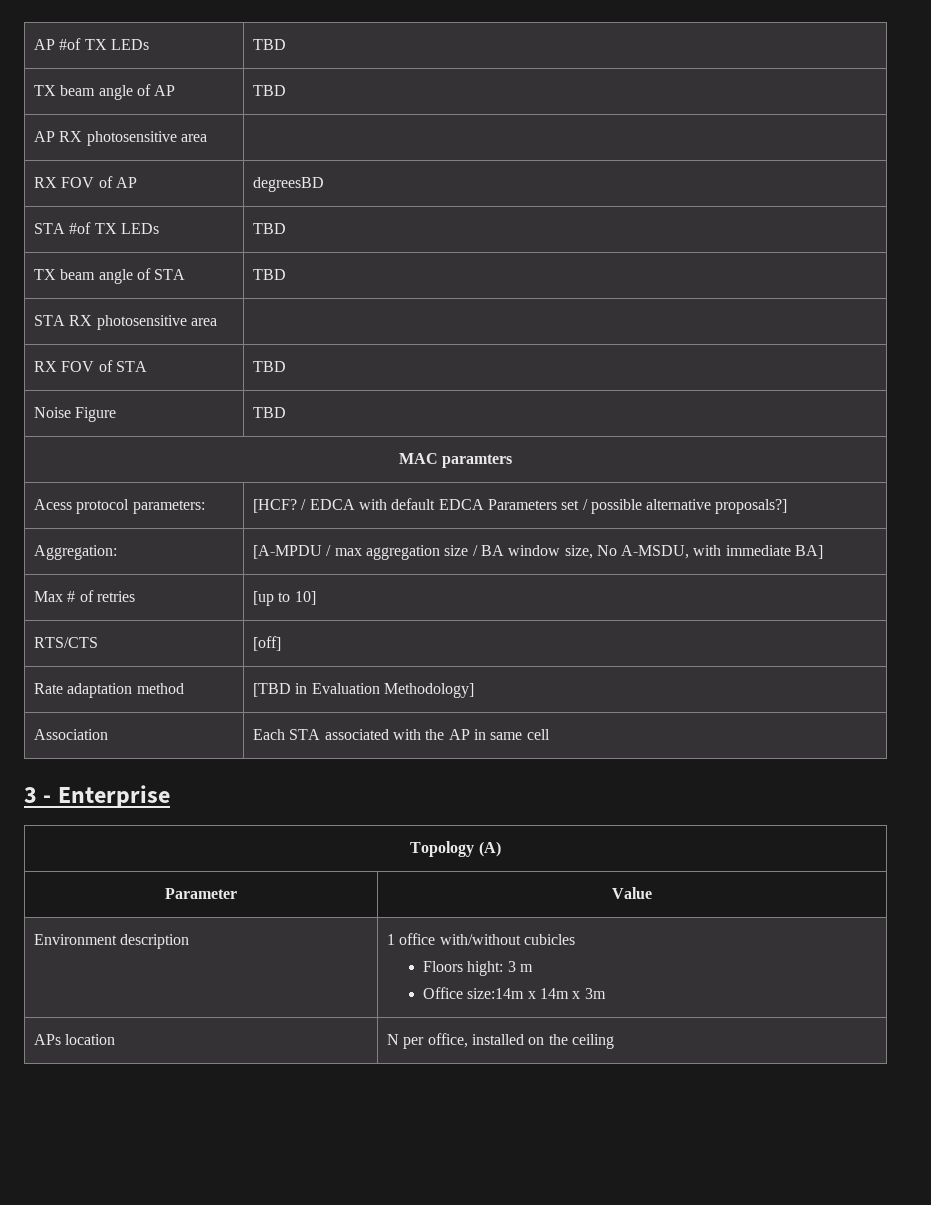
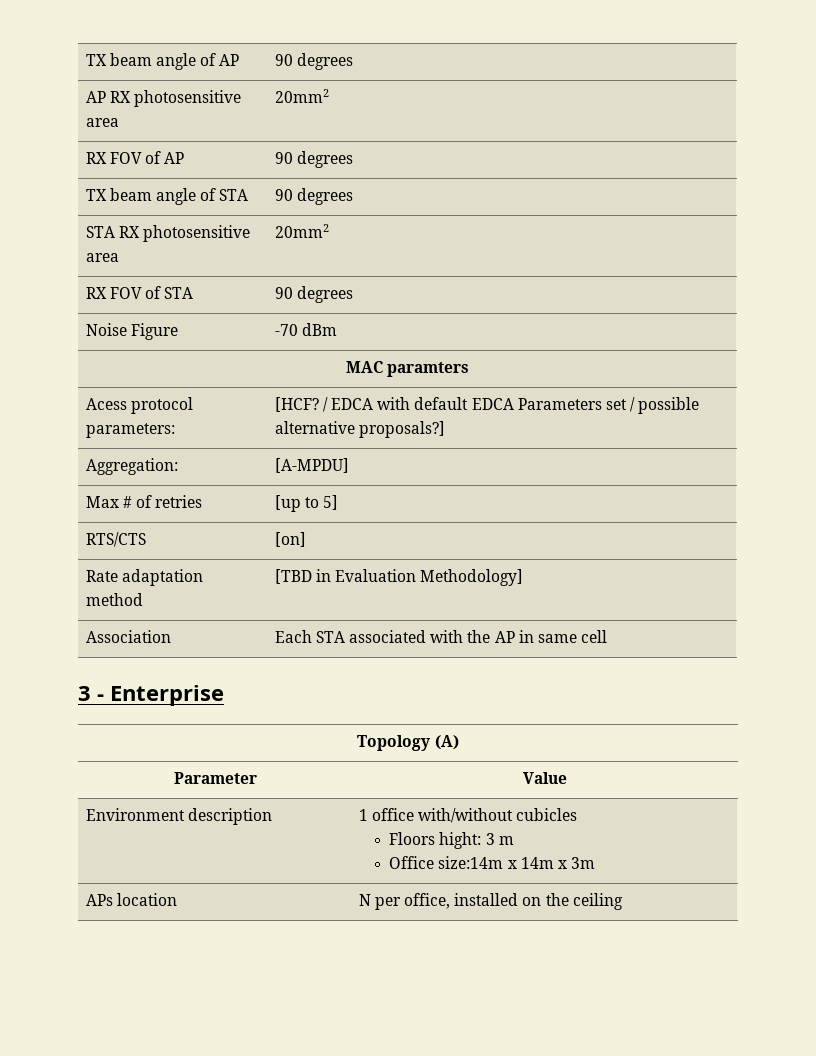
[33,38,149,50] [252,39,286,50] AP #of TX LEDs | TBD // -> (85, 60) none
[252,85,286,96] TBD -> [274,53,353,70] 90 degrees
(207, 138) none -> [274,89,329,103] 20mm2
[252,177,324,192] [33,222,159,234] [252,223,286,234] degreesBD // STA #of TX LEDs | TBD -> [274,151,353,168] 90 degrees
[252,269,286,280] TBD -> [274,188,353,205] 90 degrees
(217, 322) none -> [274,224,329,238] 20mm2
[252,361,286,372] TBD -> [274,286,353,303] 90 degrees
[252,407,286,418] TBD -> [274,323,337,336] -70 dBm
[252,545,824,560] [A-MPDU / max aggregation size / BA window size, No A-MSDU, with immediate BA] -> [274,458,349,473] [A-MPDU]
[294,591,316,605] 10] -> [323,495,339,510] 5]
[252,636,281,651] [off] -> [274,532,306,547] [on]

